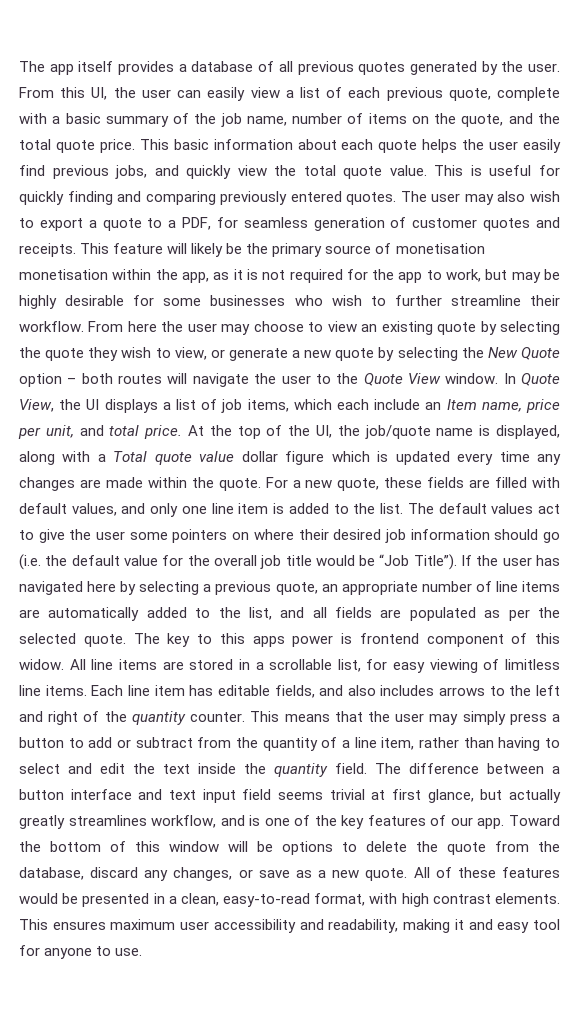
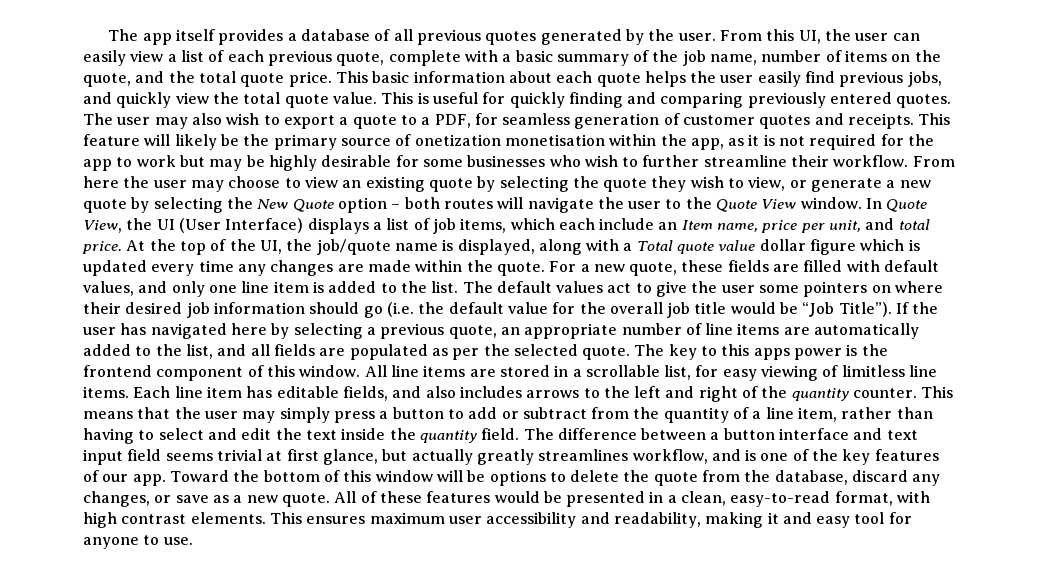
[395,243,485,254] monetisation -> [414,134,501,146] onetization
[446,269,482,282] work, -> [136,155,176,167] work
(100, 404) none -> [178,218,304,233] (User Interface)
(352, 638) none -> [861,344,888,356] the
[19,659,64,670] widow. -> [299,365,361,377] window.

